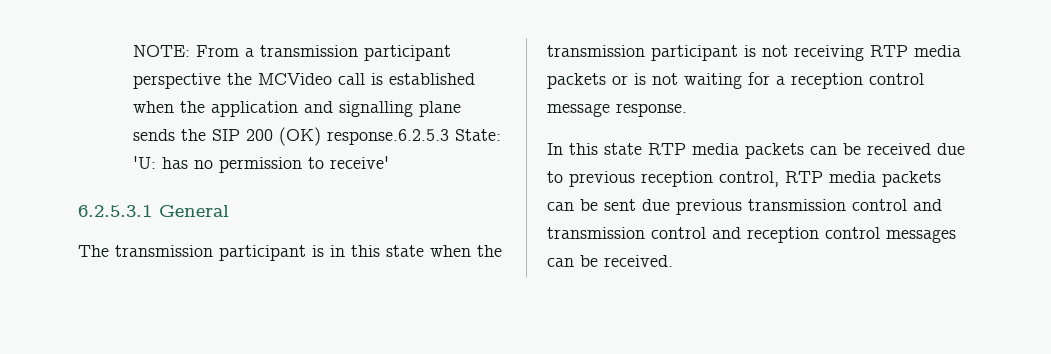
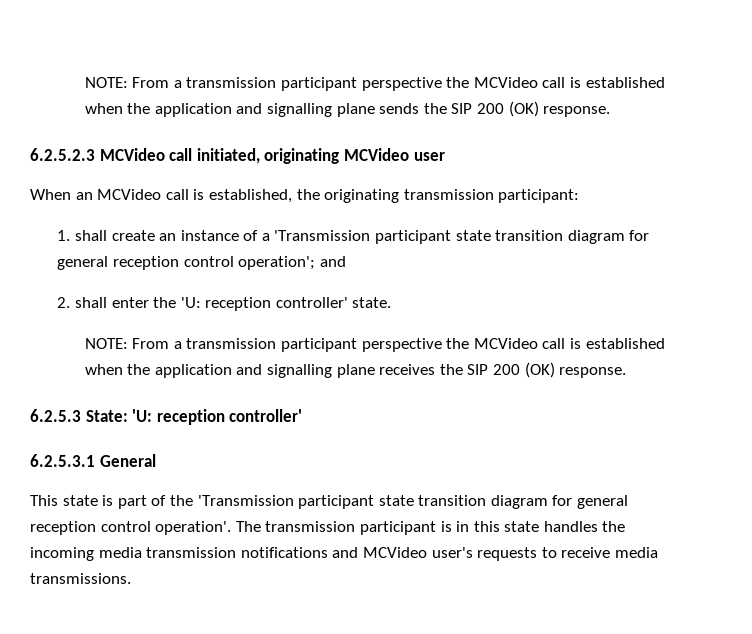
[327,129,502,145] [133,156,390,173] [78,205,229,217] response.6.2.5.3 State: 'U: has no permission to receive' // 6.2.5.3.1 General // -> [543,106,611,117] [30,148,445,164] [30,189,580,203] [57,230,650,244] [57,256,346,270] [57,297,392,311] [84,338,665,352] [84,362,627,378] [30,409,303,425] [30,454,156,467] [30,495,629,509] [30,521,232,535] response. // 6.2.5.2.3 MCVideo call initiated, originating MCVideo user // When an MCVideo call is established, the originating transmission participant: // 1. shall create an instance of a 'Transmission participant state transition diagram for general reception control operation'; and // 2. shall enter the 'U: reception controller' state. // NOTE: From a transmission participant perspective the MCVideo call is established when the application and signalling plane receives the SIP 200 (OK) response. // 6.2.5.3 State: 'U: reception controller' // 6.2.5.3.1 General // This state is part of the 'Transmission participant state transition diagram for general reception control operation'.
[430,245,502,257] [547,45,961,61] [547,72,924,89] [547,103,687,117] [547,143,965,159] [547,171,941,187] [547,199,942,215] [547,227,956,243] [547,255,673,267] when the transmission participant is not receiving RTP media packets or is not waiting for a reception control message response. // In this state RTP media packets can be received due to previous reception control, RTP media packets can be sent due previous transmission control and transmission control and reception control messages can be received. -> [543,521,626,532] [30,547,658,561] [30,573,131,584] handles the incoming media transmission notifications and MCVideo user's requests to receive media transmissions.

